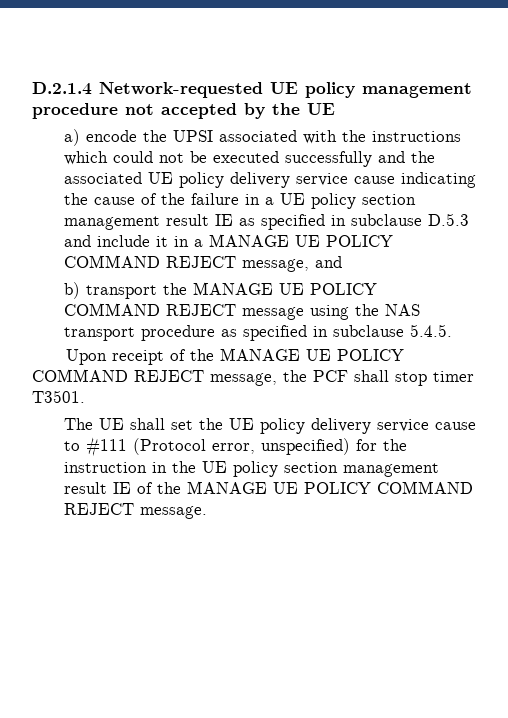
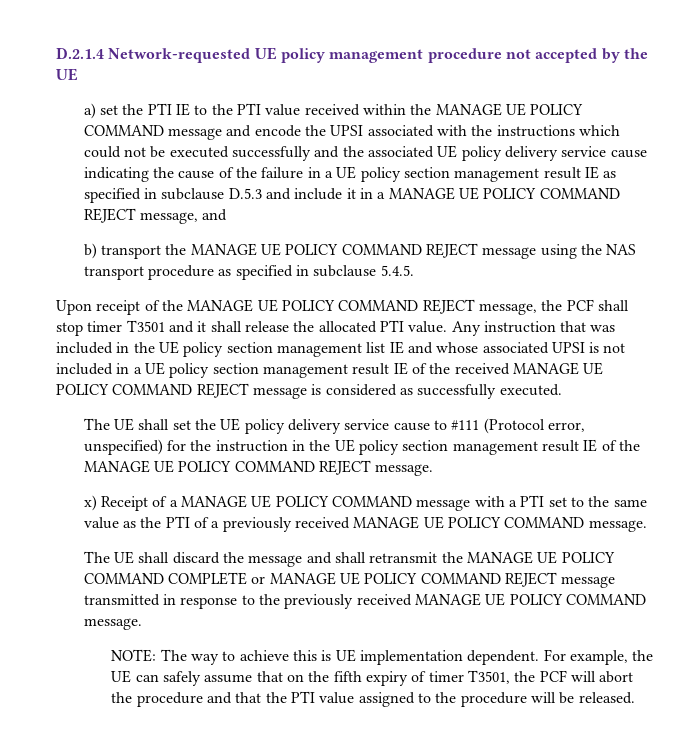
(80, 137) none -> [100,103,584,116] [83,125,252,140] set the PTI IE to the PTI value received within the MANAGE UE POLICY COMMAND message and
[32,390,85,403] T3501. -> [126,320,616,336] [56,341,626,357] [56,362,604,378] [56,383,562,399] T3501 and it shall release the allocated PTI value. Any instruction that was included in the UE policy section management list IE and whose associated UPSI is not included in a UE policy section management result IE of the received MANAGE UE POLICY COMMAND REJECT message is considered as successfully executed.
(207, 512) none -> [83,495,647,511] [83,516,647,532] [83,551,615,567] [83,572,616,588] [83,593,646,609] [83,618,142,630] [111,649,654,665] [111,670,634,686] [111,691,635,707] // x) Receipt of a MANAGE UE POLICY COMMAND message with a PTI set to the same value as the PTI of a previously received MANAGE UE POLICY COMMAND message. // The UE shall discard the message and shall retransmit the MANAGE UE POLICY COMMAND COMPLETE or MANAGE UE POLICY COMMAND REJECT message transmitted in response to the previously received MANAGE UE POLICY COMMAND message. // NOTE: The way to achieve this is UE implementation dependent. For example, the UE can safely assume that on the fifth expiry of timer T3501, the PCF will abort the procedure and that the PTI value assigned to the procedure will be released.

